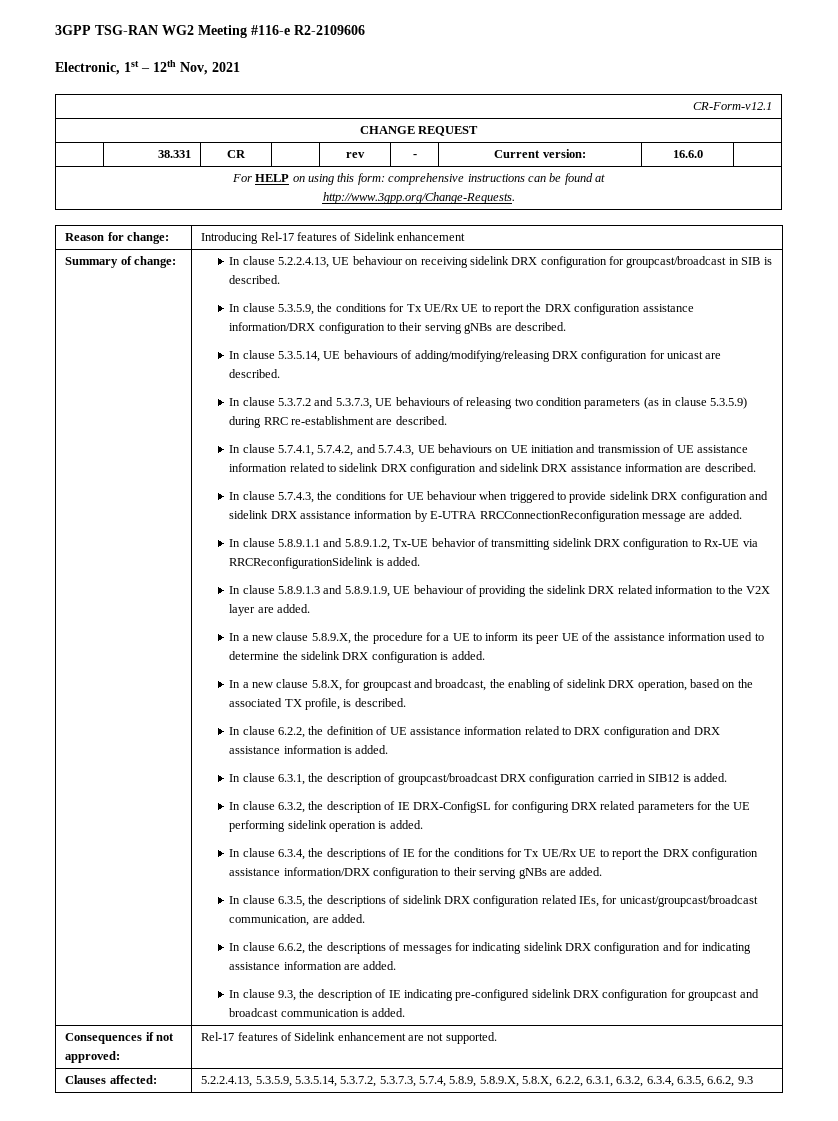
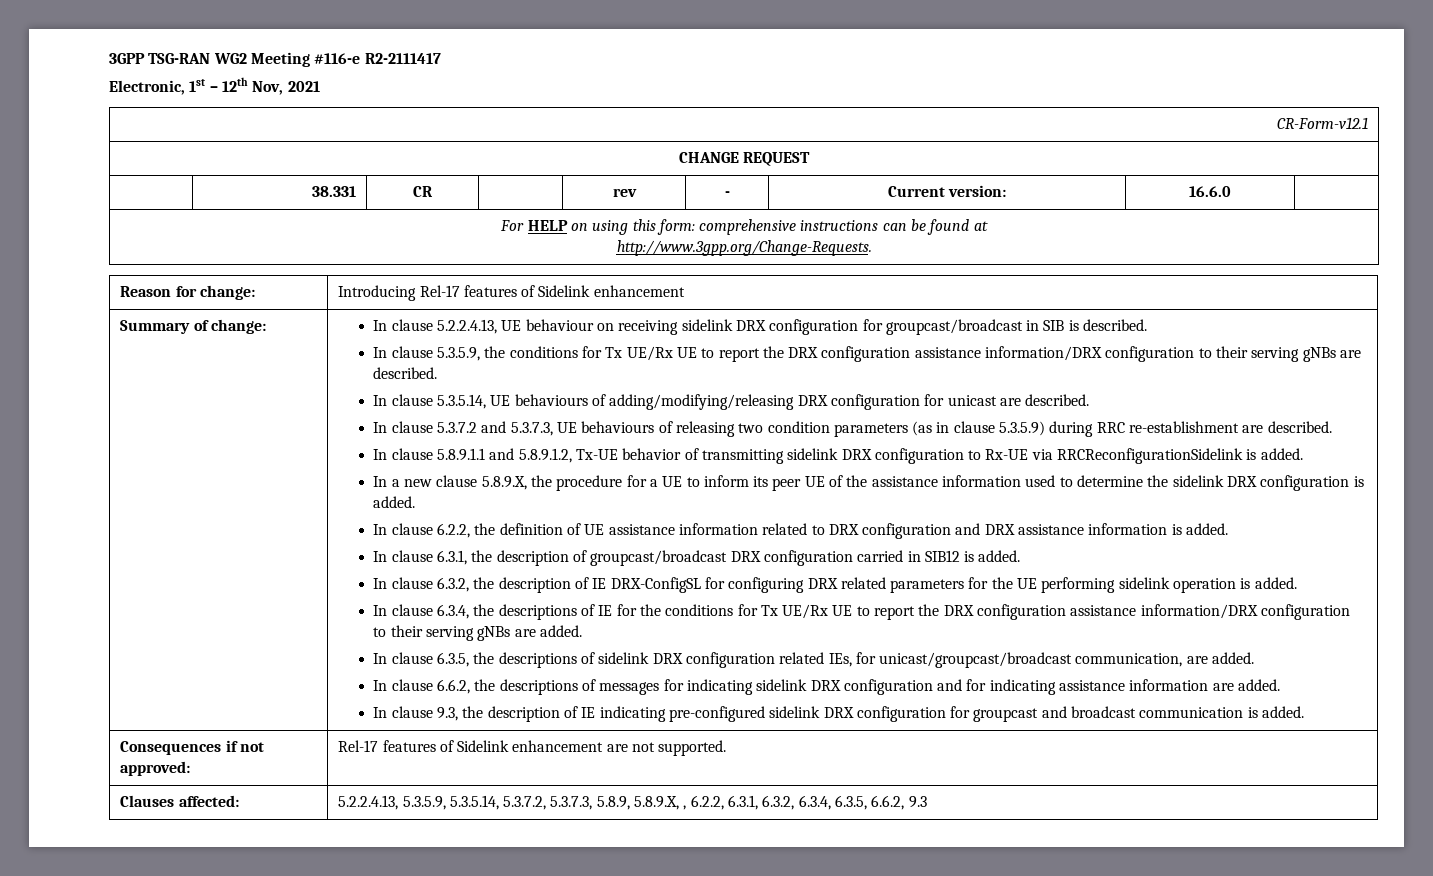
[294,25,365,35] R2-2109606 -> [364,53,441,64] R2-2111417
[229,444,748,456] [229,463,756,475] [229,491,768,503] [229,510,742,522] // In clause 5.7.4.1, 5.7.4.2, and 5.7.4.3, UE behaviours on UE initiation and transmission of UE assistance information related to sidelink DRX configuration and sidelink DRX assistance information are described. // In clause 5.7.4.3, the conditions for UE behaviour when triggered to provide sidelink DRX configuration and sidelink DRX assistance information by E-UTRA RRCConnectionReconfiguration message are added. -> (1332, 427) none
[229,585,771,597] [229,604,311,616] // In clause 5.8.9.1.3 and 5.8.9.1.9, UE behaviour of providing the sidelink DRX related information to the V2X layer are added. -> (1303, 454) none
[229,679,753,691] [229,698,406,710] // In a new clause 5.8.X, for groupcast and broadcast, the enabling of sidelink DRX operation, based on the associated TX profile, is described. -> (416, 502) none
[419,1076,447,1087] 5.7.4, -> (593, 803) none
[522,1076,553,1087] 5.8.X, -> [683,805,687,810] ,

